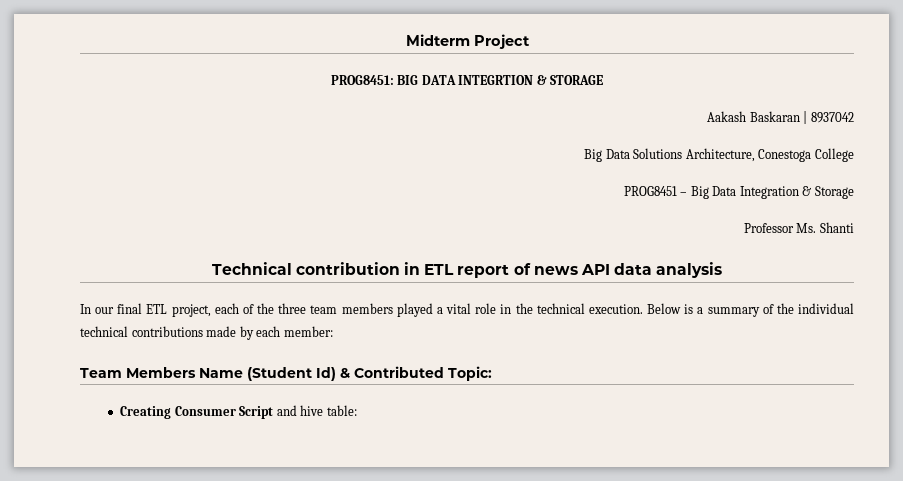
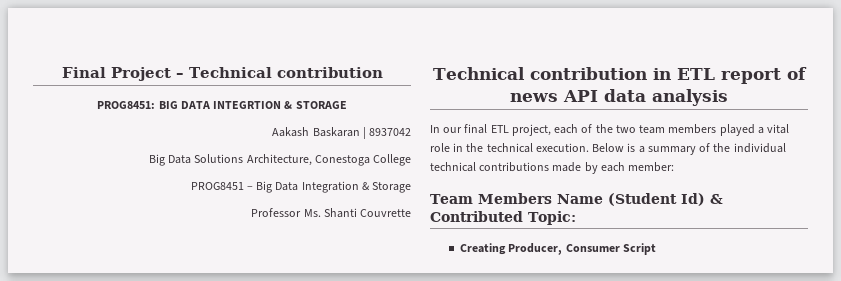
[405,34,470,46] Midterm -> [61,67,106,78] Final
(530, 41) none -> [175,67,383,78] – Technical contribution
(854, 227) none -> [360,209,411,217] Couvrette
[278,303,307,314] three -> [615,125,636,133] two
(172, 412) none -> [508,243,563,255] Producer,
[276,405,357,416] and hive table: -> (656, 249) none

